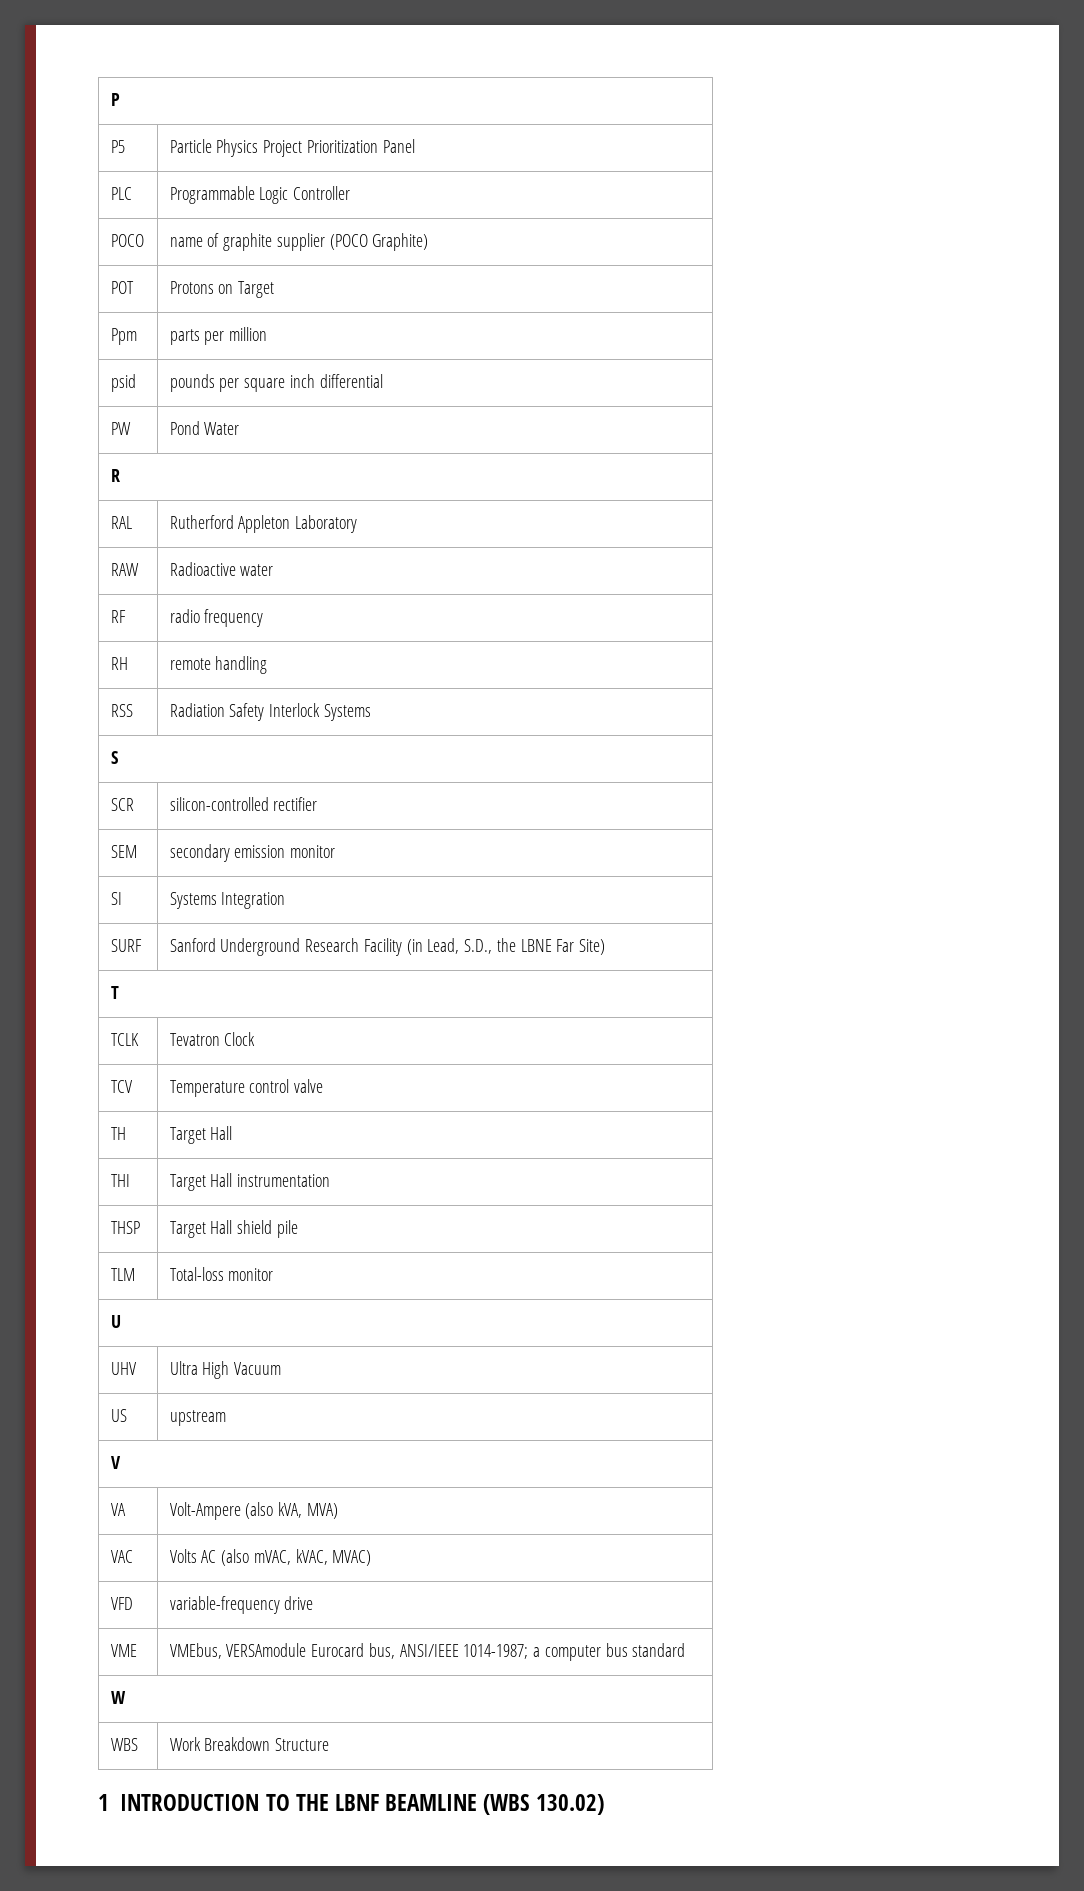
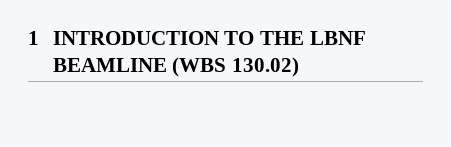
[110,93,120,106] [110,140,125,153] [169,139,415,157] [110,187,132,200] [169,186,351,204] [110,234,144,247] [169,233,429,251] [110,281,134,294] [169,281,275,298] [110,328,137,345] [169,327,268,345] [110,374,136,392] [169,374,383,392] [110,422,131,435] [169,421,240,435] [110,469,120,482] [110,516,132,529] [169,515,358,533] [110,563,139,576] [169,562,274,576] [110,610,126,623] [169,609,264,627] [110,657,128,670] [169,656,268,674] [110,704,133,717] [169,703,371,721] [110,751,118,764] [110,798,134,811] [169,797,318,811] [110,845,137,858] [169,844,336,862] [110,892,122,905] [169,892,286,909] [110,939,142,952] [169,938,605,956] [110,986,119,999] [110,1033,139,1046] [169,1032,256,1046] [110,1080,133,1093] [169,1079,324,1097] [110,1127,126,1140] [169,1126,233,1144] [110,1174,130,1187] [169,1173,331,1191] [110,1221,140,1234] [169,1220,298,1238] [110,1268,135,1281] [169,1267,274,1281] [110,1315,121,1328] [110,1362,137,1375] [169,1361,282,1379] [110,1409,127,1422] [169,1410,226,1426] [110,1456,121,1469] [110,1503,126,1516] [169,1502,338,1520] [110,1550,133,1563] [169,1549,372,1566] [110,1597,133,1610] [169,1596,314,1614] [110,1644,137,1657] [169,1643,686,1661] [110,1691,126,1704] [110,1738,138,1751] [169,1737,330,1751] P // P5 | Particle Physics Project Prioritization Panel // PLC | Programmable Logic Controller // POCO | name of graphite supplier (POCO Graphite) // POT | Protons on Target // Ppm | parts per million // psid | pounds per square inch differential // PW | Pond Water // R // RAL | Rutherford Appleton Laboratory // RAW | Radioactive water // RF | radio frequency // RH | remote handling // RSS | Radiation Safety Interlock Systems // S // SCR | silicon-controlled rectifier // SEM | secondary emission monitor // SI | Systems Integration // SURF | Sanford Underground Research Facility (in Lead, S.D., the LBNE Far Site) // T // TCLK | Tevatron Clock // TCV | Temperature control valve // TH | Target Hall // THI | Target Hall instrumentation // THSP | Target Hall shield pile // TLM | Total-loss monitor // U // UHV | Ultra High Vacuum // US | upstream // V // VA | Volt-Ampere (also kVA, MVA) // VAC | Volts AC (also mVAC, kVAC, MVAC) // VFD | variable-frequency drive // VME | VMEbus, VERSAmodule Eurocard bus, ANSI/IEEE 1014-1987; a computer bus standard // W // WBS | Work Breakdown Structure // -> (28, 38) none

